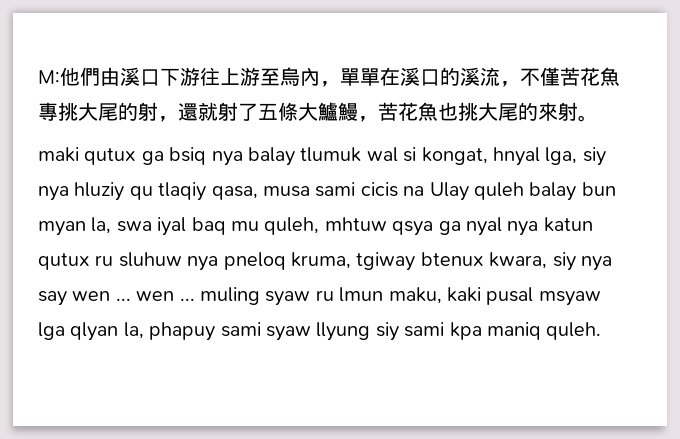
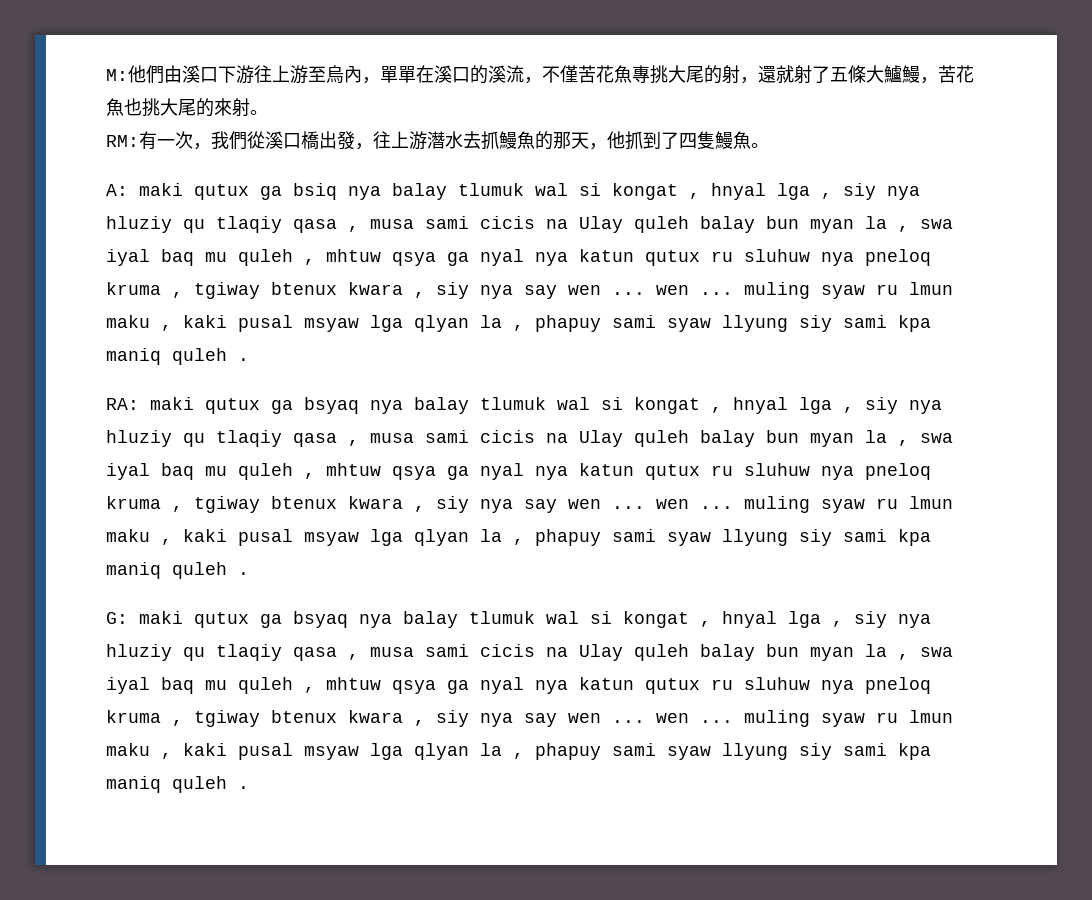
(598, 118) none -> [106,131,769,150] [106,184,128,196] RM:有一次，我們從溪口橋出發，往上游潛水去抓鰻魚的那天，他抓到了四隻鰻魚。 // A:
[421,147,606,166] [38,182,616,201] [38,217,320,236] kongat, hnyal lga, siy nya hluziy qu tlaqiy qasa, musa sami cicis na Ulay quleh balay bun myan la, swa iyal baq mu quleh, -> [612,183,920,200] [106,216,953,233] [106,249,315,266] kongat , hnyal lga , siy nya hluziy qu tlaqiy qasa , musa sami cicis na Ulay quleh balay bun myan la , swa iyal baq mu quleh ,
[291,252,548,271] kruma, tgiway btenux kwara, -> [106,282,425,299] kruma , tgiway btenux kwara ,
[388,287,601,306] [38,322,602,341] maku, kaki pusal msyaw lga qlyan la, phapuy sami syaw llyung siy sami kpa maniq quleh. -> [106,315,931,332] [106,348,249,365] [106,397,942,414] [106,430,953,447] [106,463,931,480] [106,496,953,513] [106,529,931,546] [106,562,249,579] [106,611,931,628] [106,644,953,661] [106,677,931,694] [106,710,953,727] [106,743,931,760] [106,776,249,793] maku , kaki pusal msyaw lga qlyan la , phapuy sami syaw llyung siy sami kpa maniq quleh . // RA: maki qutux ga bsyaq nya balay tlumuk wal si kongat , hnyal lga , siy nya hluziy qu tlaqiy qasa , musa sami cicis na Ulay quleh balay bun myan la , swa iyal baq mu quleh , mhtuw qsya ga nyal nya katun qutux ru sluhuw nya pneloq kruma , tgiway btenux kwara , siy nya say wen ... wen ... muling syaw ru lmun maku , kaki pusal msyaw lga qlyan la , phapuy sami syaw llyung siy sami kpa maniq quleh . // G: maki qutux ga bsyaq nya balay tlumuk wal si kongat , hnyal lga , siy nya hluziy qu tlaqiy qasa , musa sami cicis na Ulay quleh balay bun myan la , swa iyal baq mu quleh , mhtuw qsya ga nyal nya katun qutux ru sluhuw nya pneloq kruma , tgiway btenux kwara , siy nya say wen ... wen ... muling syaw ru lmun maku , kaki pusal msyaw lga qlyan la , phapuy sami syaw llyung siy sami kpa maniq quleh .

